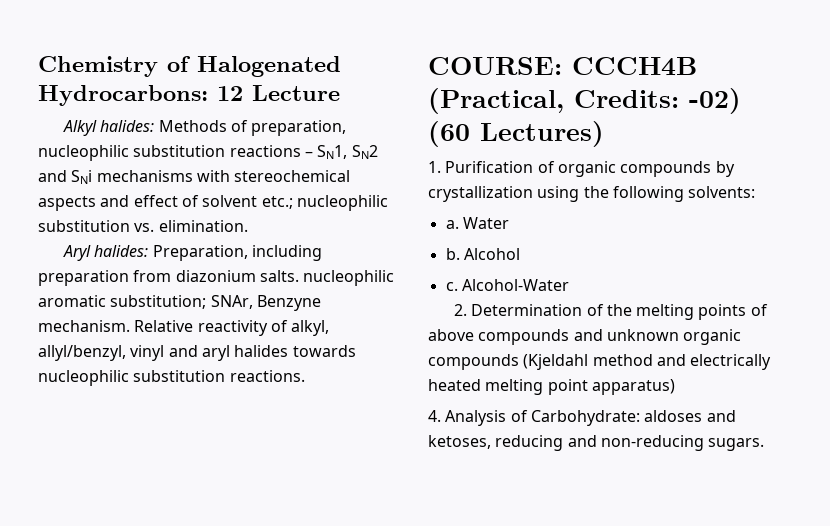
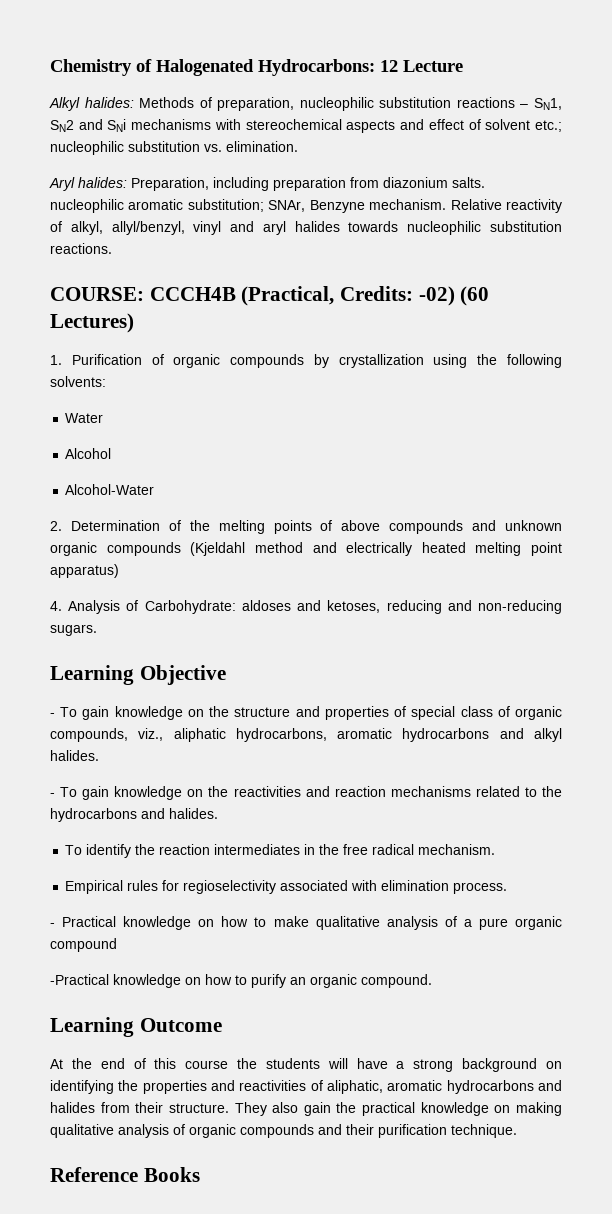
[445,220,459,229] a. -> (106, 381) none
[445,248,460,260] b. -> (104, 418) none
[445,282,458,291] c. -> (112, 453) none
(765, 444) none -> [50,665,226,685] [50,706,562,720] [50,728,562,742] [50,750,99,761] [50,786,562,800] [50,808,218,822] [65,844,496,858] [65,880,508,894] [50,916,562,930] [50,938,117,952] [50,974,432,988] [50,1017,222,1037] [50,1058,563,1072] [50,1080,562,1094] [50,1102,562,1116] [50,1124,517,1138] [50,1167,200,1182] // Learning Objective // - To gain knowledge on the structure and properties of special class of organic compounds, viz., aliphatic hydrocarbons, aromatic hydrocarbons and alkyl halides. // - To gain knowledge on the reactivities and reaction mechanisms related to the hydrocarbons and halides. // To identify the reaction intermediates in the free radical mechanism. // Empirical rules for regioselectivity associated with elimination process. // - Practical knowledge on how to make qualitative analysis of a pure organic compound // -Practical knowledge on how to purify an organic compound. // Learning Outcome // At the end of this course the students will have a strong background on identifying the properties and reactivities of aliphatic, aromatic hydrocarbons and halides from their structure. They also gain the practical knowledge on making qualitative analysis of organic compounds and their purification technique. // Reference Books

